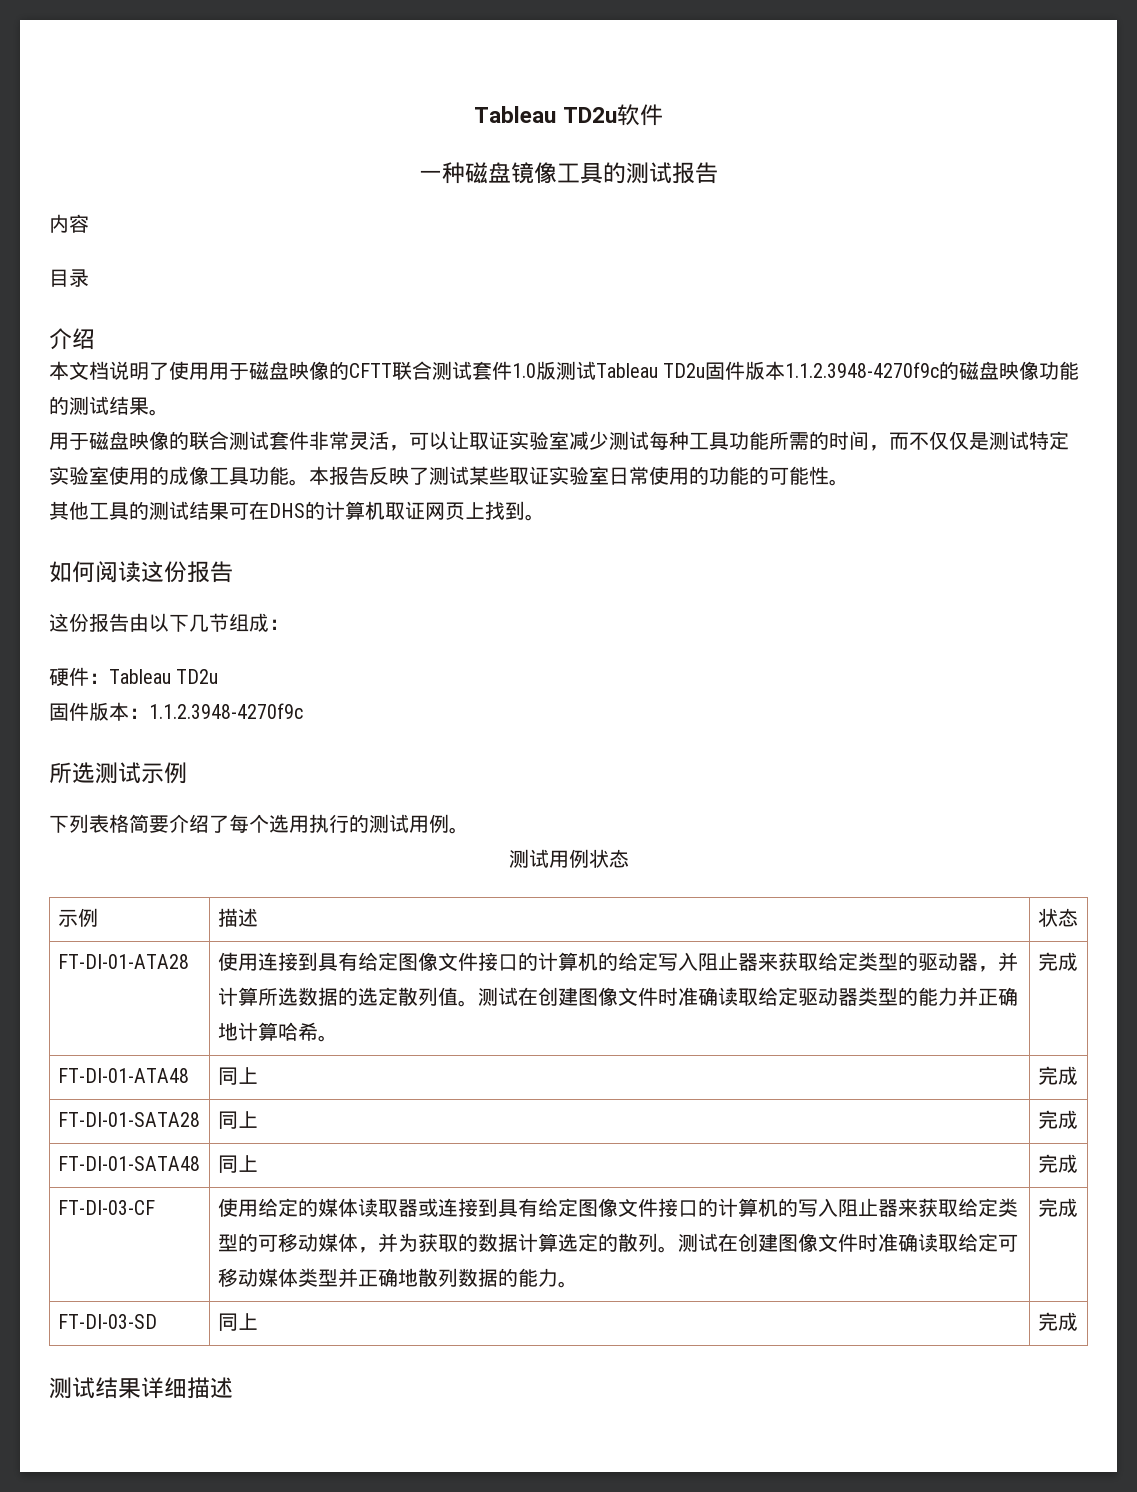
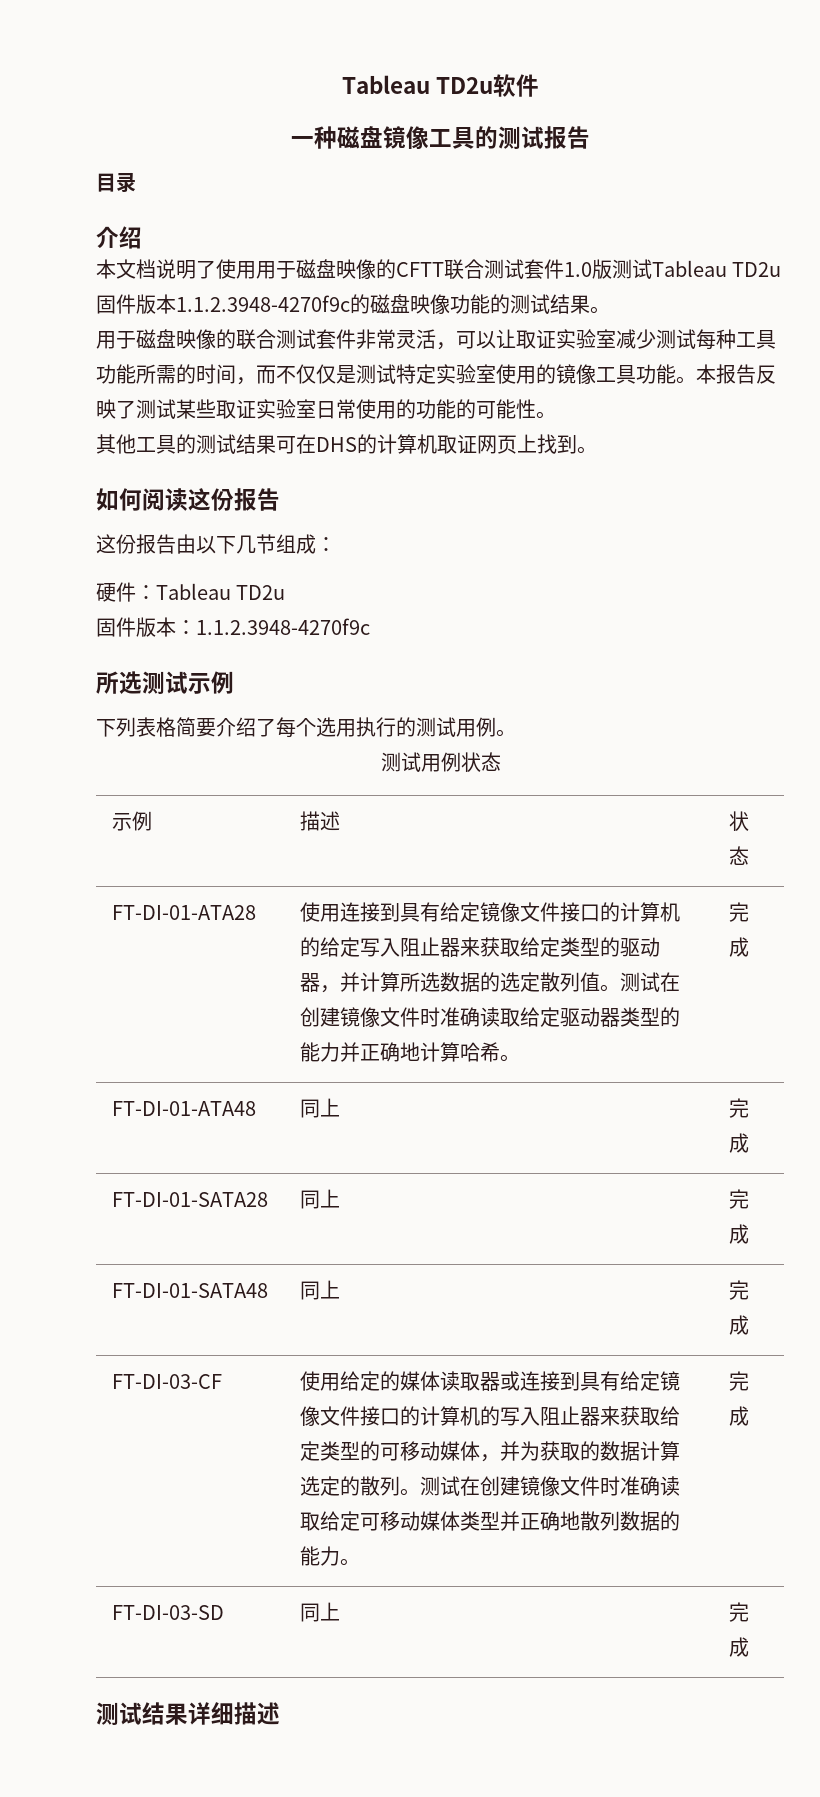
[49,214,89,233] // 内容 -> (590, 137) none
[169,466,189,485] 成 -> [556,364,576,384] 镜
[397,953,418,971] 图 -> [479,902,500,922] 镜
[577,988,598,1006] 图 -> [339,1007,360,1027] 镜
[577,1199,598,1217] 图 -> [659,1371,680,1391] 镜
[777,1234,798,1252] 图 -> [519,1476,540,1496] 镜

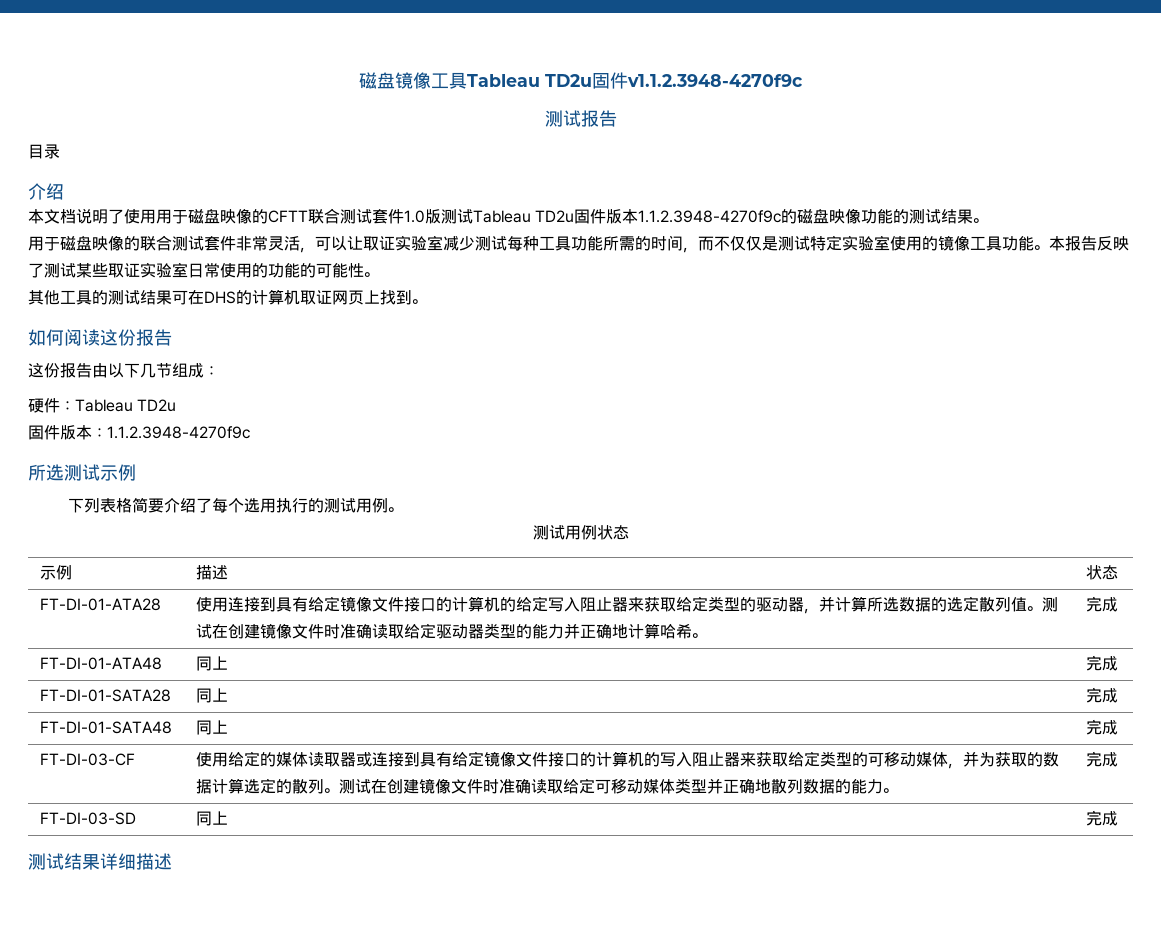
[341,74,540,97] [291,126,498,149] Tableau TD2u软件 // 一种磁盘镜像工具的 -> [359,72,803,89] 磁盘镜像工具Tableau TD2u固件v1.1.2.3948-4270f9c //

